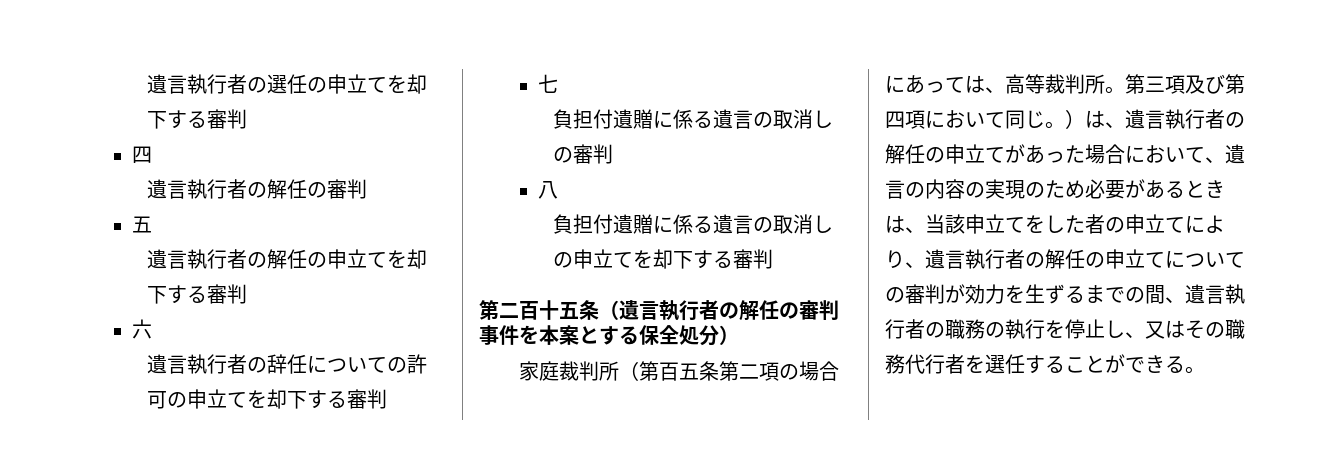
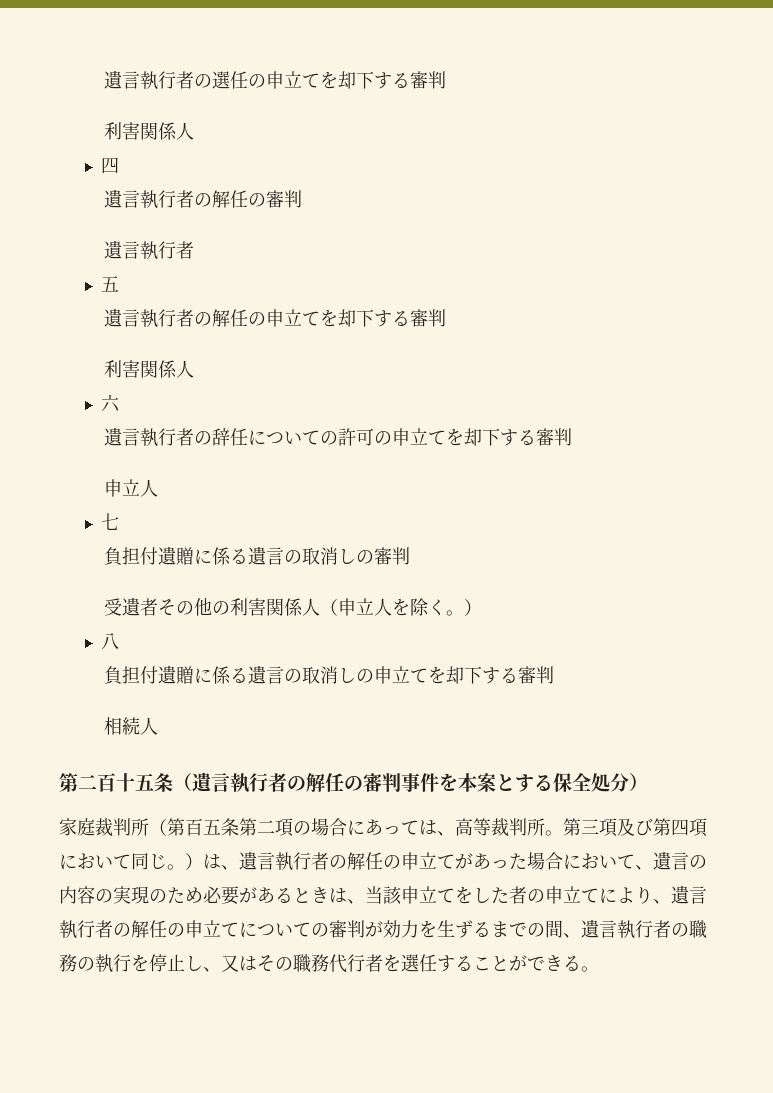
(248, 119) none -> [104,122,195,140] // 利害関係人
(368, 189) none -> [104,240,195,259] // 遺言執行者
(248, 294) none -> [104,360,195,378] // 利害関係人
(388, 399) none -> [104,479,159,497] // 申立人
(614, 154) none -> [104,597,483,616] // 受遺者その他の利害関係人（申立人を除く。）
(774, 259) none -> [104,717,159,735] // 相続人

